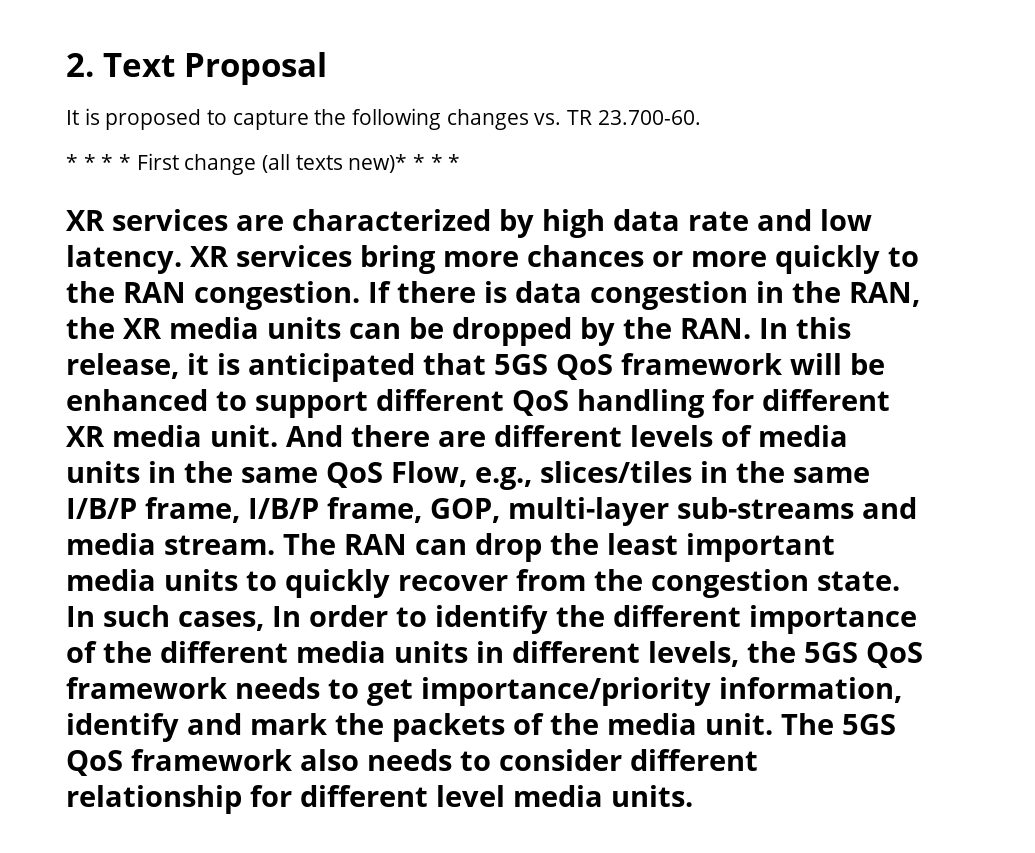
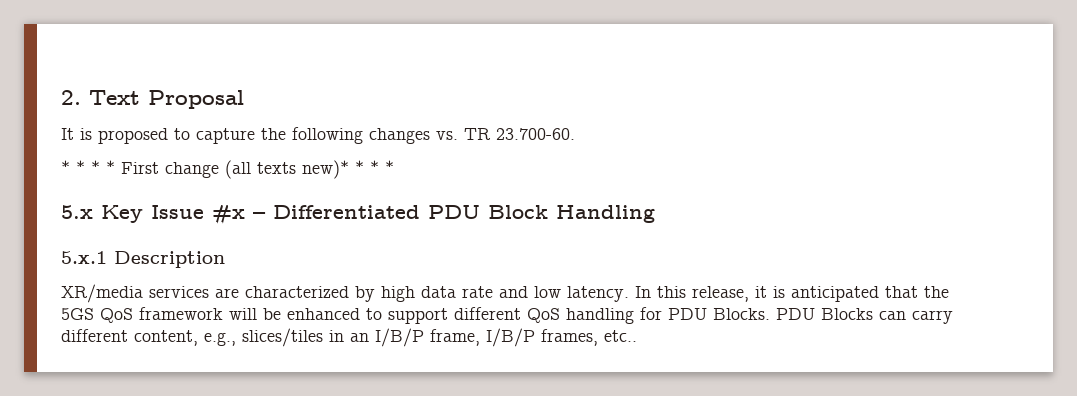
[66,210,105,231] XR -> [61,205,655,224] [61,251,225,268] [61,284,143,303] 5.x Key Issue #x – Differentiated PDU Block Handling // 5.x.1 Description // XR/media
[189,245,919,274] [66,281,920,310] [66,317,751,346] XR services bring more chances or more quickly to the RAN congestion. If there is data congestion in the RAN, the XR media units can be dropped by the RAN. -> (629, 294) none
(486, 364) none -> [924,286,949,298] the
[761,389,890,411] [66,425,848,447] [66,461,467,488] different XR media unit. And there are different levels of media units in the same QoS Flow, -> [668,308,953,324] [61,329,198,346] PDU Blocks. PDU Blocks can carry different content,
[735,461,870,483] the same -> [350,333,369,342] an
[326,497,917,526] [66,533,835,562] [66,569,900,598] [66,605,917,634] [66,641,923,668] [66,677,902,706] [66,713,896,742] [66,749,758,776] [66,785,693,814] frame, GOP, multi-layer sub-streams and media stream. The RAN can drop the least important media units to quickly recover from the congestion state. In such cases, In order to identify the different importance of the different media units in different levels, the 5GS QoS framework needs to get importance/priority information, identify and mark the packets of the media unit. The 5GS QoS framework also needs to consider different relationship for different level media units. -> [541,329,637,346] frames, etc..

